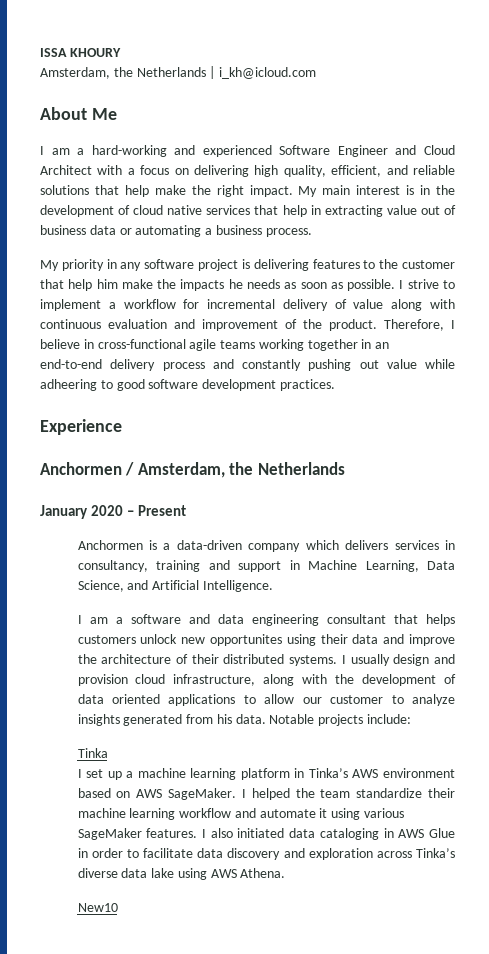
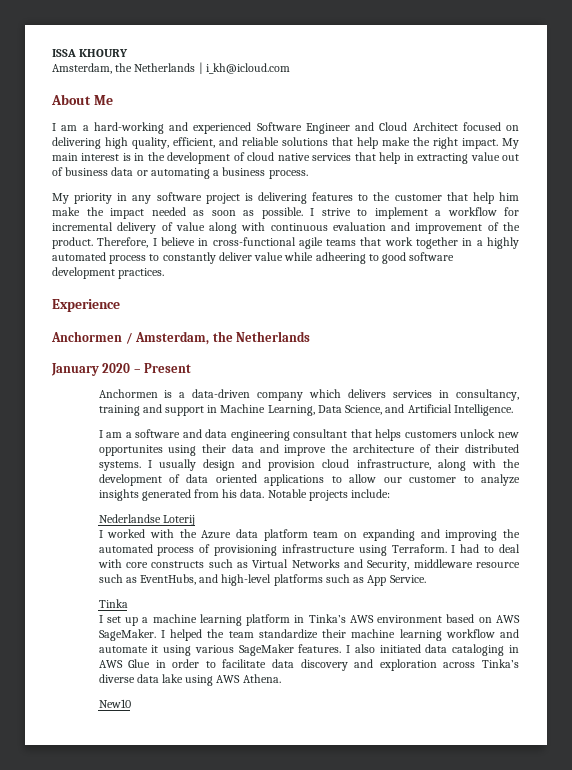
[97,165,170,175] with a focus -> [462,122,501,131] focused
[180,279,280,291] impacts he needs -> [110,207,186,219] impact needed
[258,339,390,351] [40,359,379,371] working together in an end-to-end delivery process and constantly pushing out -> [360,237,520,249] [52,252,252,264] that work together in a highly automated process to constantly deliver
(411, 719) none -> [98,514,195,526] [98,529,520,541] [98,544,521,556] [97,559,520,571] [98,574,426,586] // Nederlandse Loterij // I worked with the Azure data platform team on expanding and improving the automated process of provisioning infrastructure using Terraform. I had to deal with core constructs such as Virtual Networks and Security, middleware resource such as EventHubs, and high-level platforms such as App Service.

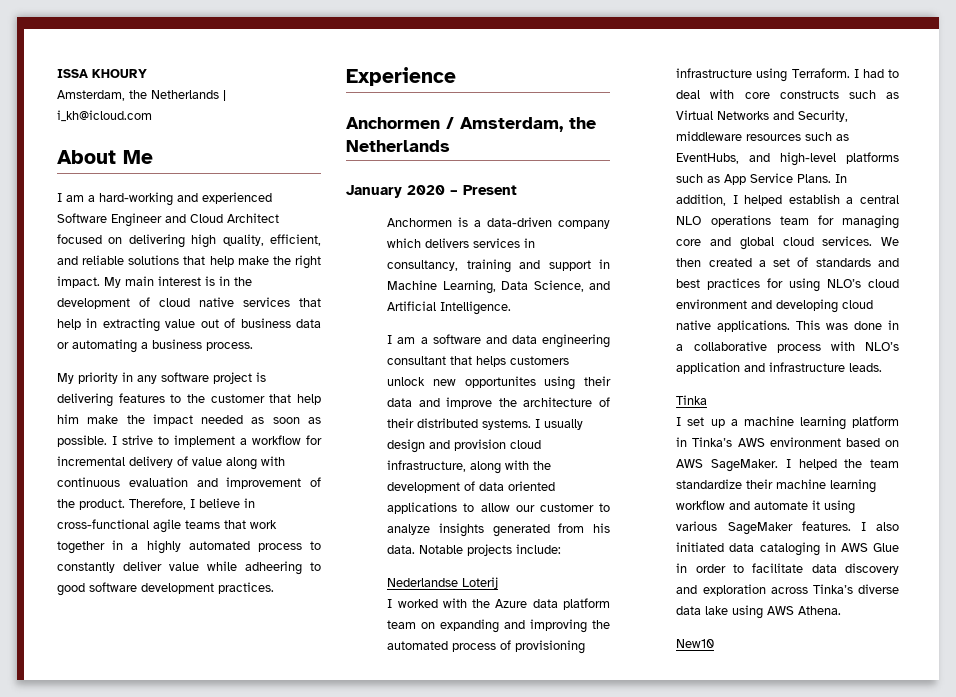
[475,562,520,568] resource -> [746,134,802,141] resources
[389,575,426,583] Service. -> [750,173,848,183] [676,194,899,206] [676,215,899,229] [676,236,899,250] [676,257,899,267] [676,278,899,292] [676,299,874,313] [676,320,899,332] [676,341,899,353] [676,362,883,374] Service Plans. In addition, I helped establish a central NLO operations team for managing core and global cloud services. We then created a set of standards and best practices for using NLO’s cloud environment and developing cloud native applications. This was done in a collaborative process with NLO’s application and infrastructure leads.

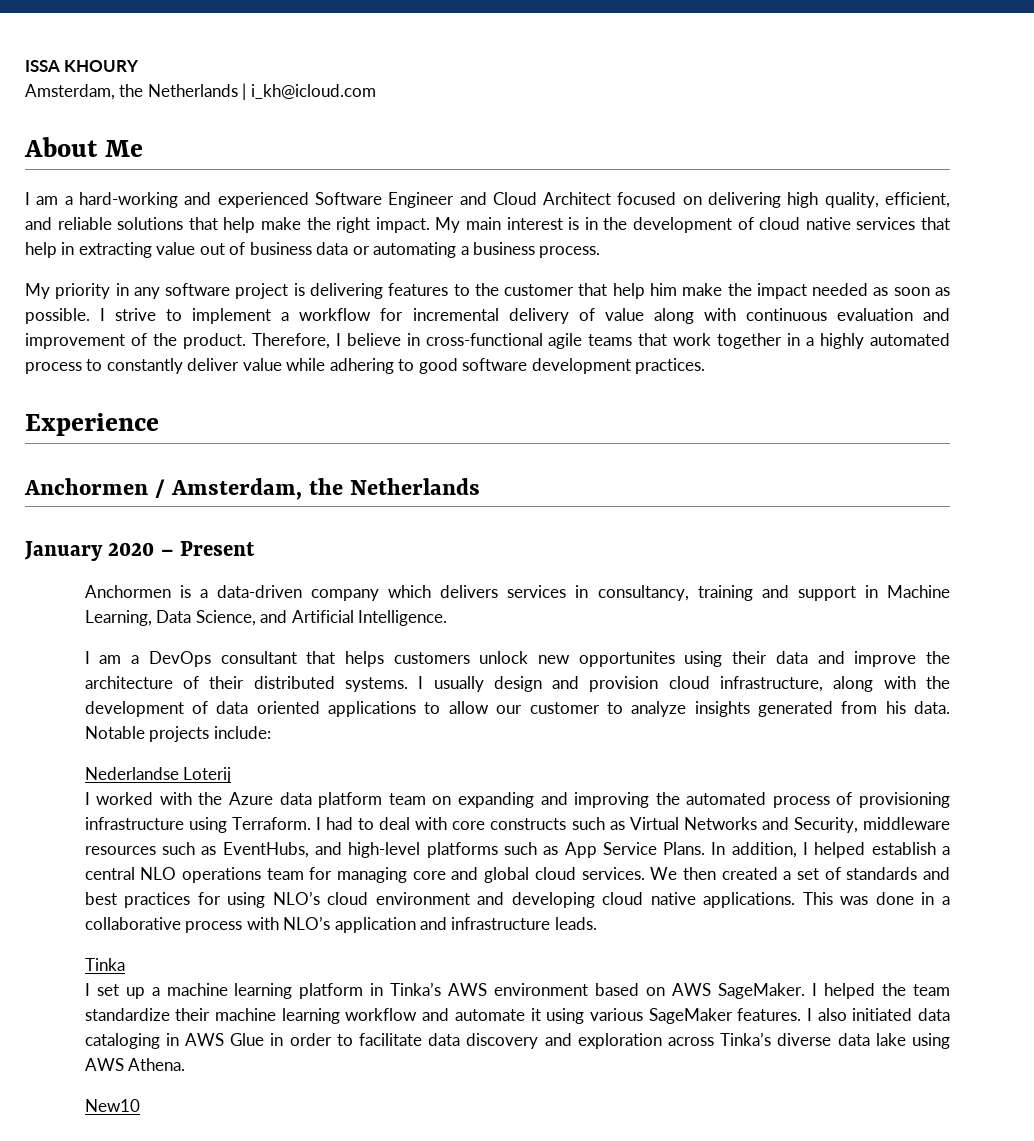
[245,561,302,575] adheering -> [329,358,394,374] adhering
[432,334,610,348] software and data engineering -> [148,651,211,667] DevOps

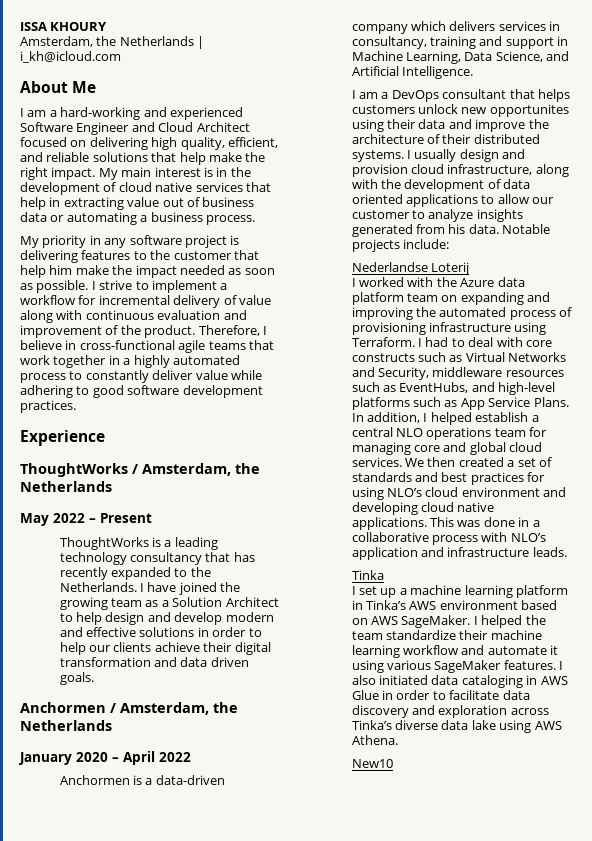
(159, 424) none -> [20,463,260,477] [20,481,112,492] [20,513,152,526] [59,537,218,550] [59,552,255,565] [59,567,211,580] [59,582,241,595] [59,597,279,610] [59,612,274,625] [59,627,262,637] [59,642,271,655] [59,657,249,667] [59,672,94,685] // ThoughtWorks / Amsterdam, the Netherlands // May 2022 – Present // ThoughtWorks is a leading technology consultancy that has recently expanded to the Netherlands. I have joined the growing team as a Solution Architect to help design and develop modern and effective solutions in order to help our clients achieve their digital transformation and data driven goals.
[180,541,256,556] Present -> [123,751,191,765] April 2022

